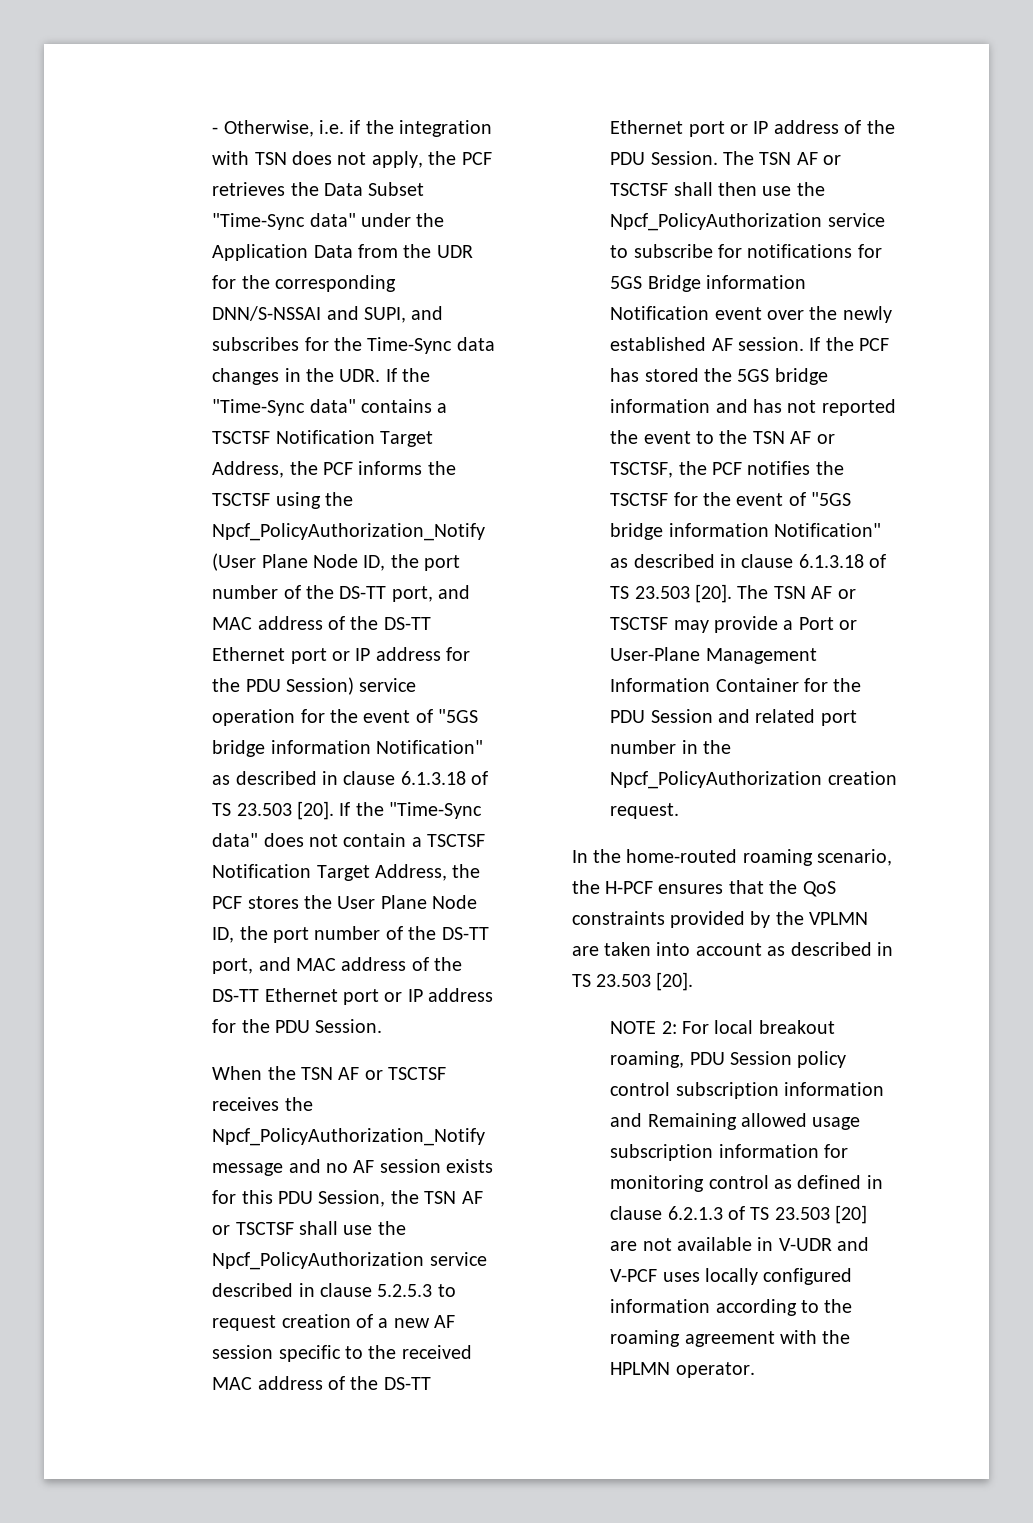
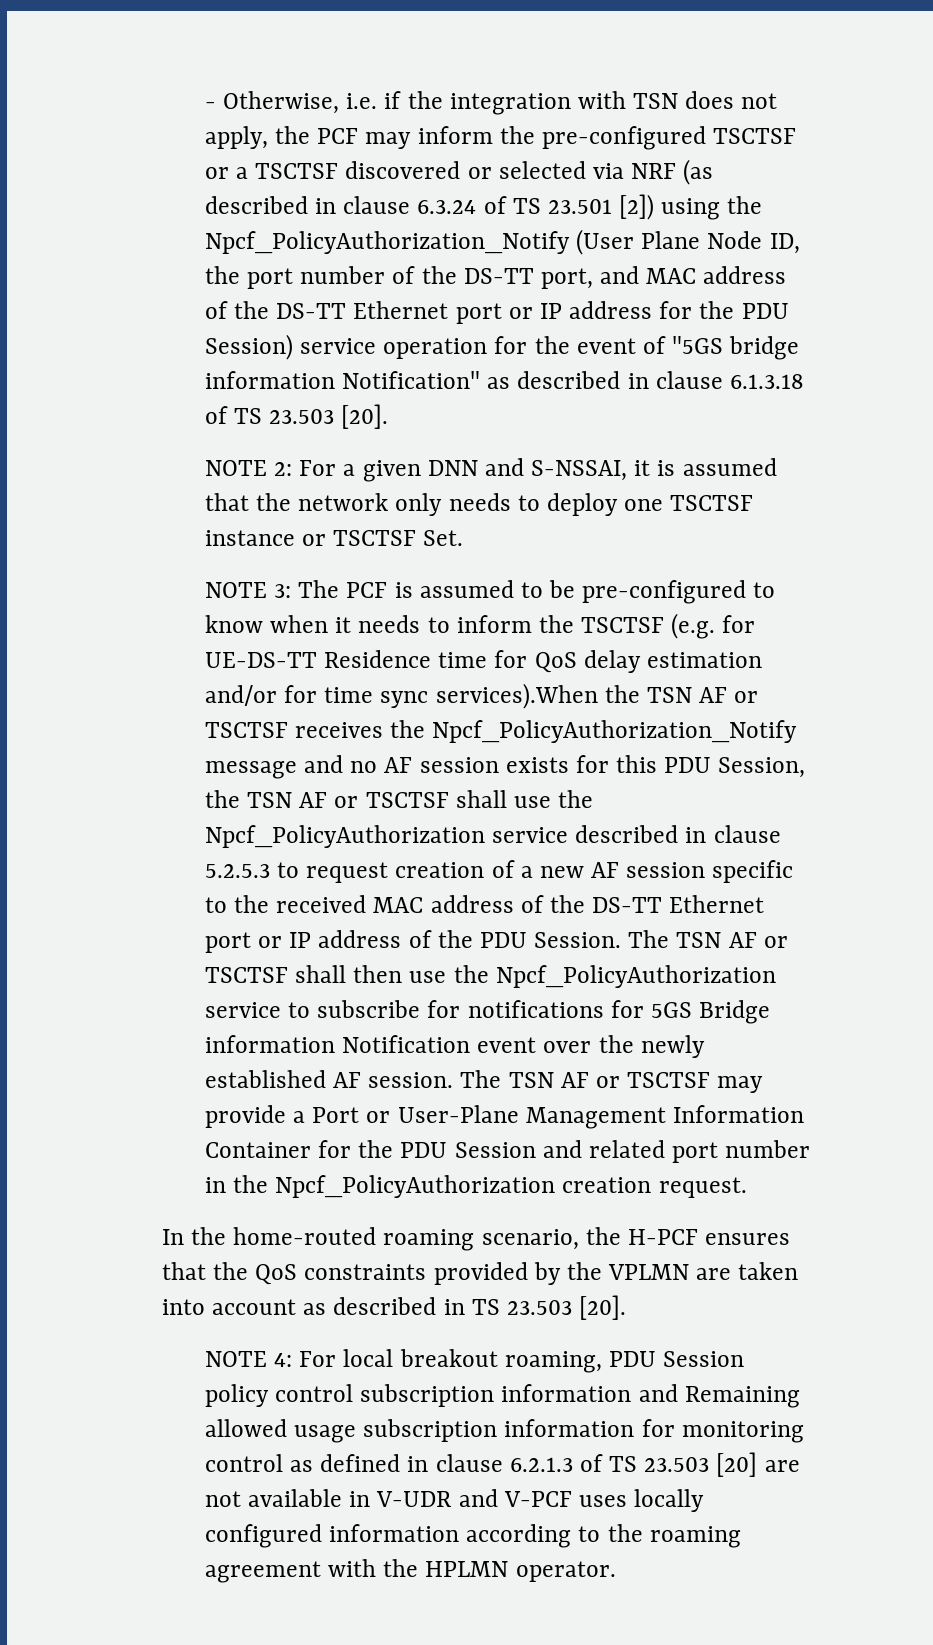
[212,182,425,196] [212,213,445,230] [212,244,473,261] [212,275,396,292] [212,306,444,323] [212,337,495,354] [212,368,431,385] [212,399,448,416] [212,430,433,447] [212,461,456,478] [212,493,271,506] retrieves the Data Subset "Time-Sync data" under the Application Data from the UDR for the corresponding DNN/S-NSSAI and SUPI, and subscribes for the Time-Sync data changes in the UDR. If the "Time-Sync data" contains a TSCTSF Notification Target Address, the PCF informs the TSCTSF -> [365,126,797,150] [204,159,714,185] [204,194,655,220] may inform the pre-configured TSCTSF or a TSCTSF discovered or selected via NRF (as described in clause 6.3.24 of TS 23.501 [2])
[339,802,483,819] [212,833,486,847] [212,864,481,881] [212,895,478,909] [212,926,489,943] [212,957,463,974] [212,988,494,1005] [212,1019,383,1033] [212,1066,263,1080] If the "Time-Sync data" does not contain a TSCTSF Notification Target Address, the PCF stores the User Plane Node ID, the port number of the DS-TT port, and MAC address of the DS-TT Ethernet port or IP address for the PDU Session. // When -> [204,458,777,482] [204,493,754,516] [204,530,464,546] [204,580,776,604] [204,613,756,639] [204,650,762,673] [204,683,598,709] // NOTE 2: For a given DNN and S-NSSAI, it is assumed that the network only needs to deploy one TSCTSF instance or TSCTSF Set. // NOTE 3: The PCF is assumed to be pre-configured to know when it needs to inform the TSCTSF (e.g. for UE-DS-TT Residence time for QoS delay estimation and/or for time sync services).When
[809,337,890,351] [610,368,828,385] [610,399,896,416] [610,430,835,444] [610,461,844,478] [610,492,852,506] [610,523,881,540] [610,554,887,568] [610,584,732,603] If the PCF has stored the 5GS bridge information and has not reported the event to the TSN AF or TSCTSF, the PCF notifies the TSCTSF for the event of "5GS bridge information Notification" as described in clause 6.1.3.18 of TS 23.503 [20]. -> (454, 1080) none
[661,1021,677,1034] 2: -> [274,1353,293,1367] 4:

